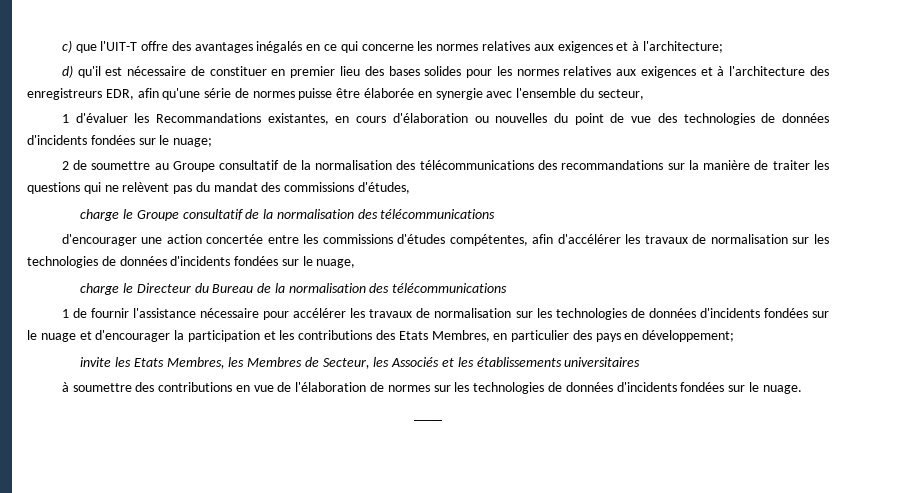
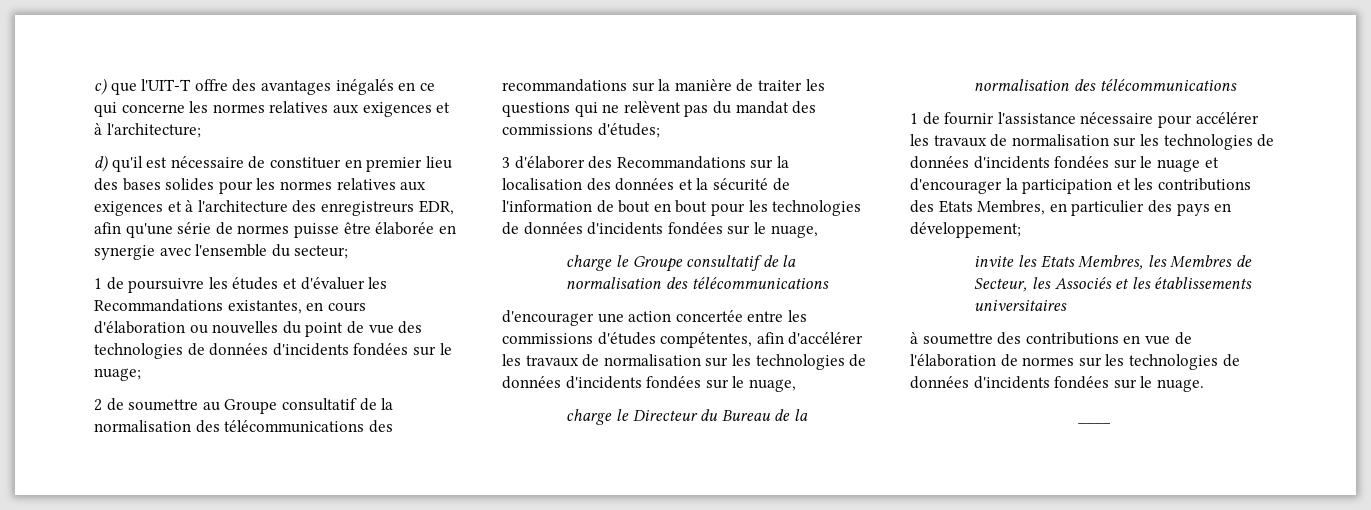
[597,89,644,100] [61,114,69,123] secteur, // 1 -> [294,245,349,259] [94,277,297,293] secteur; // 1 de poursuivre les études et
[358,182,411,194] d'études, -> [597,123,660,138] [502,156,789,169] [502,178,790,191] [502,200,862,216] [502,222,818,238] d'études; // 3 d'élaborer des Recommandations sur la localisation des données et la sécurité de l'information de bout en bout pour les technologies de données d'incidents fondées sur le nuage,

